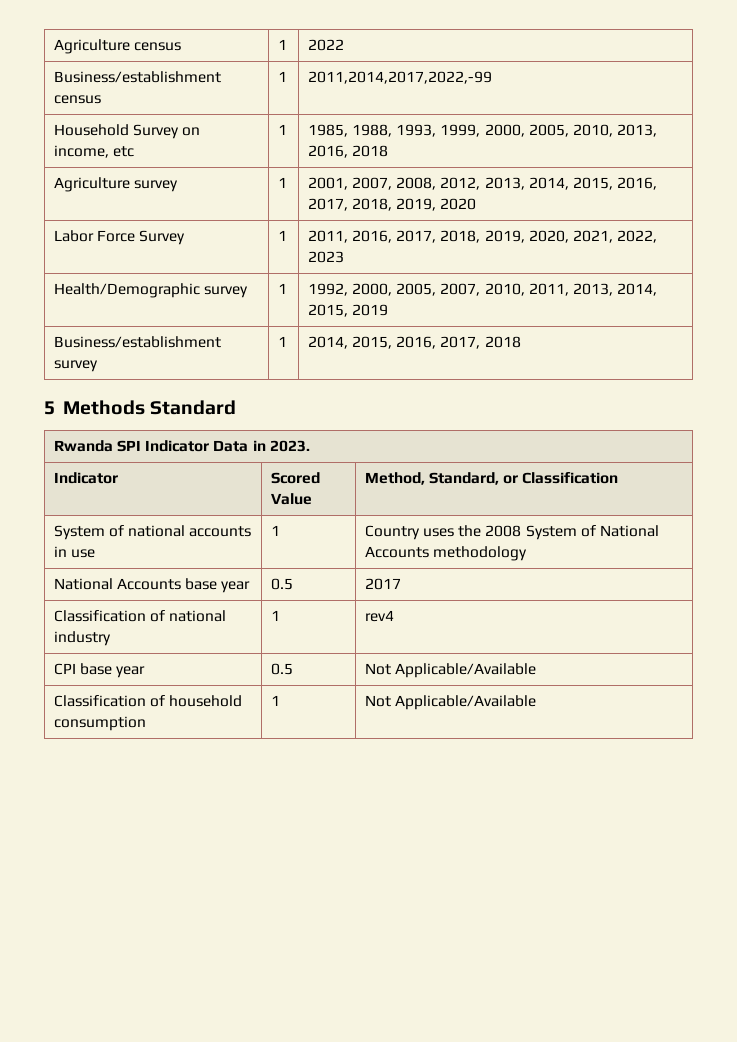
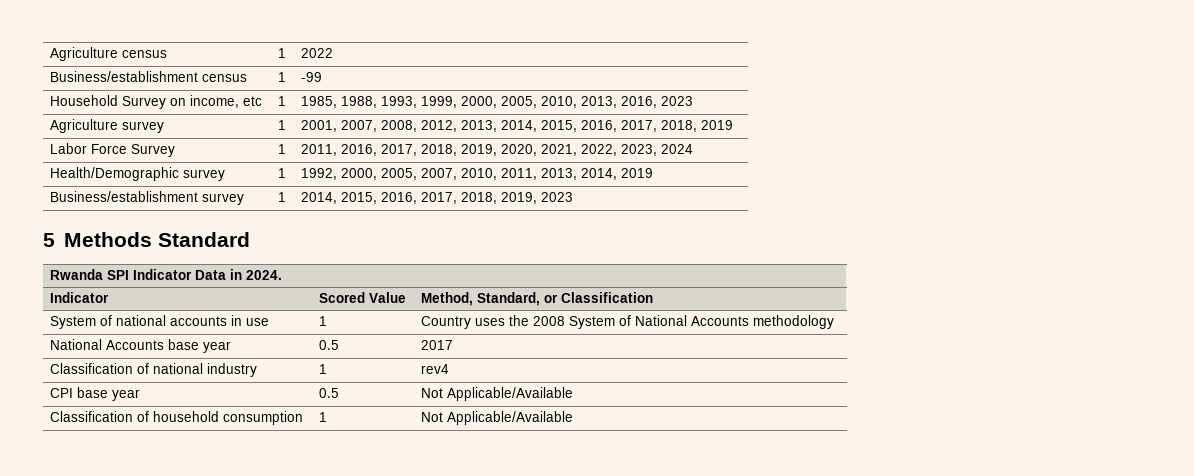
[307,71,492,84] 2011,2014,2017,2022,-99 -> [300,72,322,82] -99
[351,145,388,157] 2018 -> [660,96,693,106] 2023
[396,198,477,211] 2019, 2020 -> [700,120,733,130] 2019
[307,251,344,263] 2023 -> [620,144,693,156] 2023, 2024
[307,304,348,317] 2015, -> (617, 174) none
[484,336,521,348] 2018 -> [460,192,573,204] 2018, 2019, 2023
[269,440,310,452] 2023. -> [245,270,282,280] 2024.

